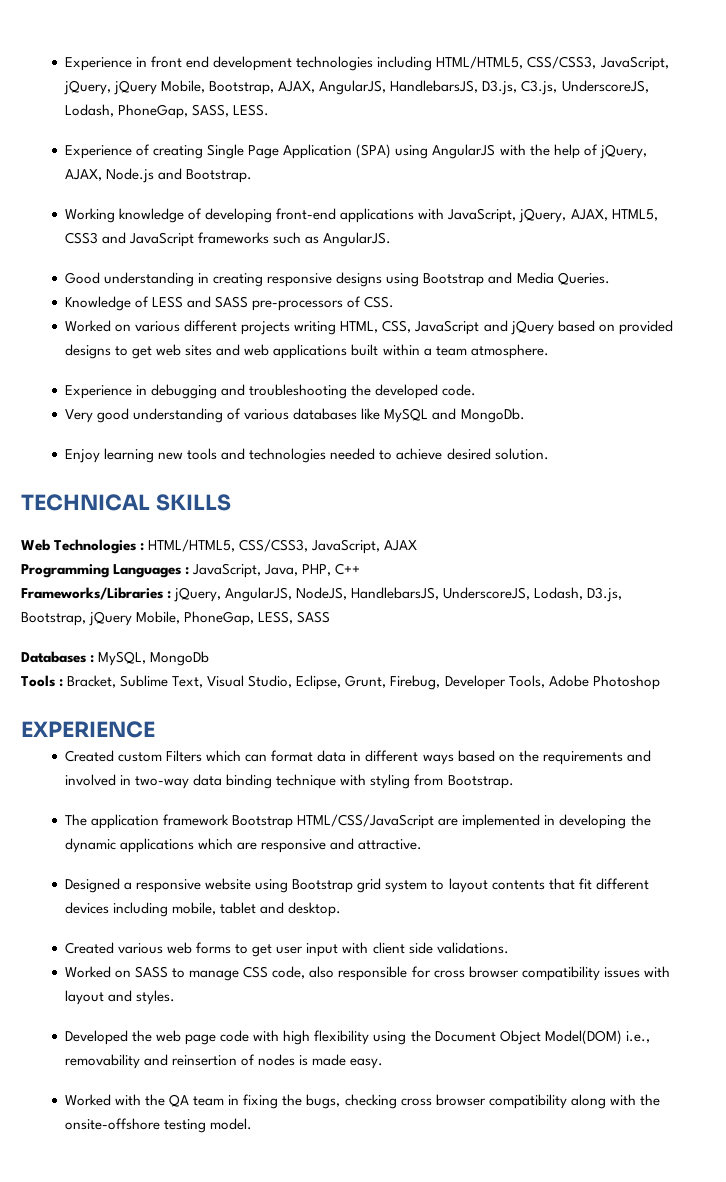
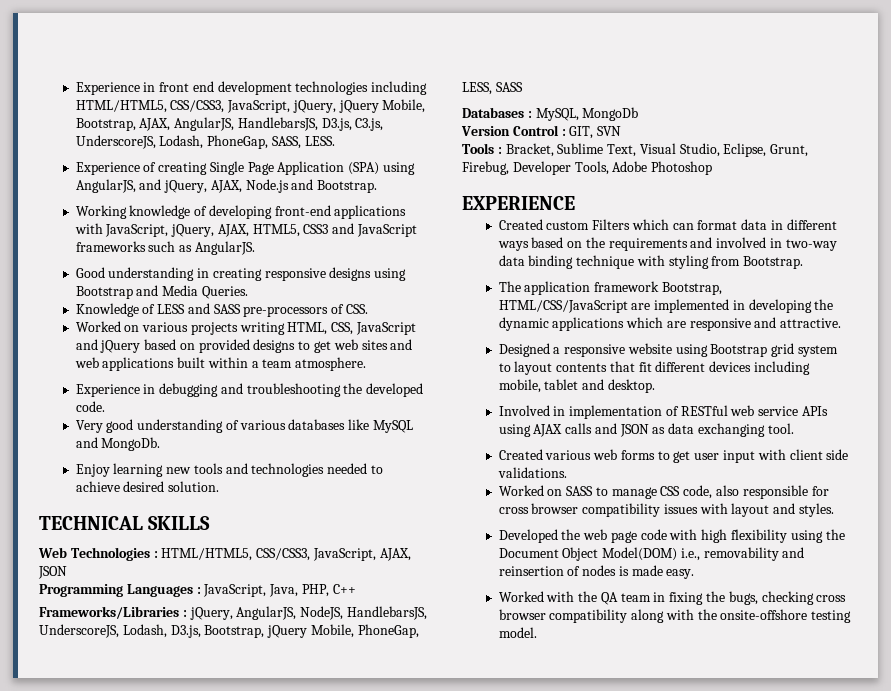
[432,144,598,159] AngularJS with the help of -> [75,179,162,193] AngularJS, and
[184,320,238,332] different -> (189, 327) none
[384,540,418,551] AJAX -> [379,548,411,561] [38,566,67,579] AJAX, JSON
(210, 658) none -> [461,125,622,139] // Version Control : GIT, SVN
[232,815,294,829] Bootstrap -> [661,282,722,295] Bootstrap,
(342, 909) none -> [498,405,828,419] [498,423,794,437] // Involved in implementation of RESTful web service APIs using AJAX calls and JSON as data exchanging tool.

